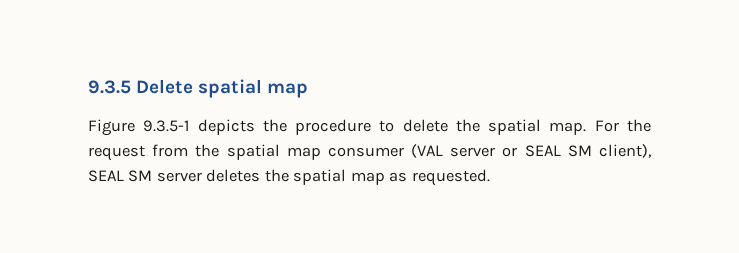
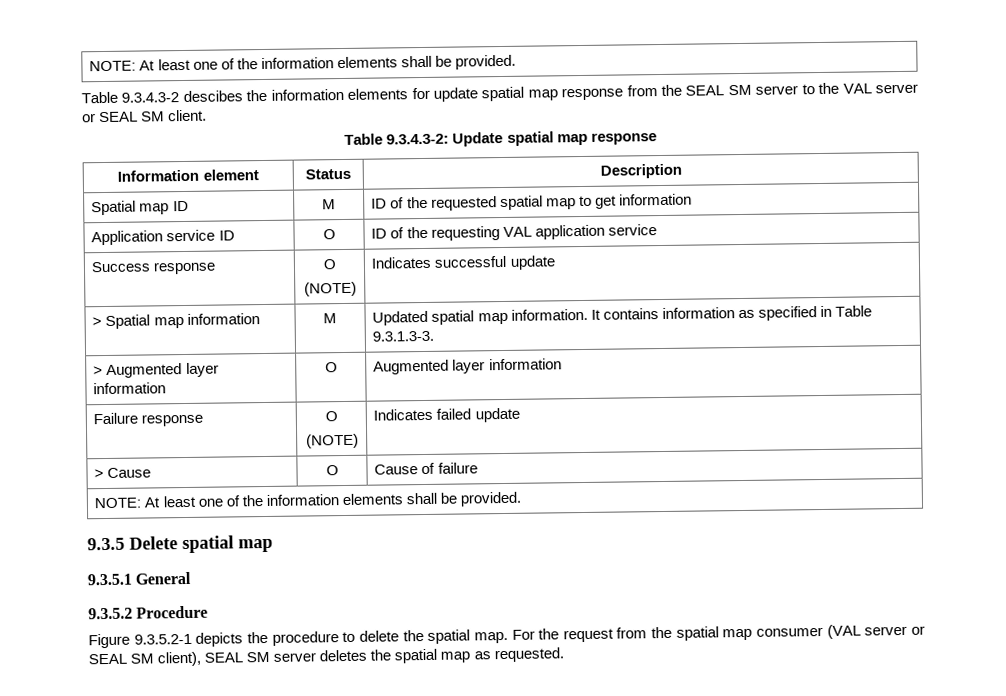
(88, 87) none -> [89,54,516,72] [81,82,919,104] [82,109,208,123] [344,131,657,147] [117,169,259,182] [305,168,351,180] [599,163,682,179] [91,200,189,216] [322,199,336,210] [371,193,692,211] [91,229,235,246] [322,229,336,240] [371,224,657,241] [91,261,217,275] [322,259,336,270] [303,281,357,297] [371,255,556,270] [92,313,260,329] [323,313,337,324] [372,305,872,326] [372,330,435,342] [93,362,219,378] [93,382,167,395] [324,362,338,373] [373,358,562,375] [93,412,204,427] [324,411,338,422] [305,433,359,449] [373,407,520,423] [94,467,152,479] [325,465,339,476] [374,462,478,475] [94,491,521,509] NOTE: At least one of the information elements shall be provided. // Table 9.3.4.3-2 descibes the information elements for update spatial map response from the SEAL SM server to the VAL server or SEAL SM client. // Table 9.3.4.3-2: Update spatial map response // Information element | Status | Description // Spatial map ID | M | ID of the requested spatial map to get information // Application service ID | O | ID of the requesting VAL application service // Success response | O // (NOTE) | Indicates successful update // > Spatial map information | M | Updated spatial map information. It contains information as specified in Table 9.3.1.3-3. // > Augmented layer information | O | Augmented layer information // Failure response | O // (NOTE) | Indicates failed update // > Cause | O | Cause of failure // NOTE: At least one of the information elements shall be provided. //
(309, 90) none -> [87,571,192,586] [88,605,209,620] // 9.3.5.1 General // 9.3.5.2 Procedure
[143,120,190,132] 9.3.5-1 -> [133,633,192,645] 9.3.5.2-1

